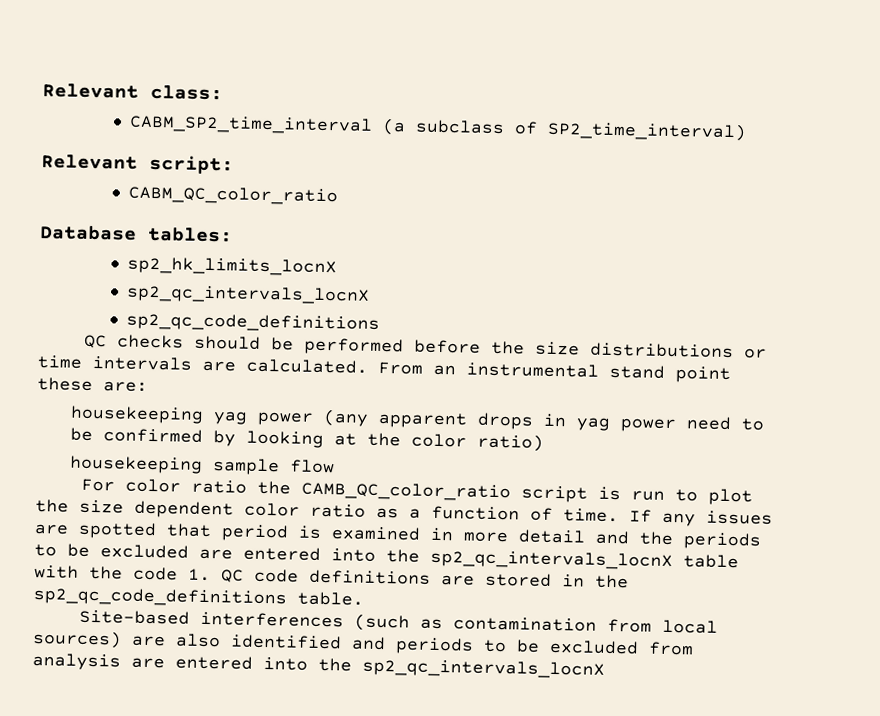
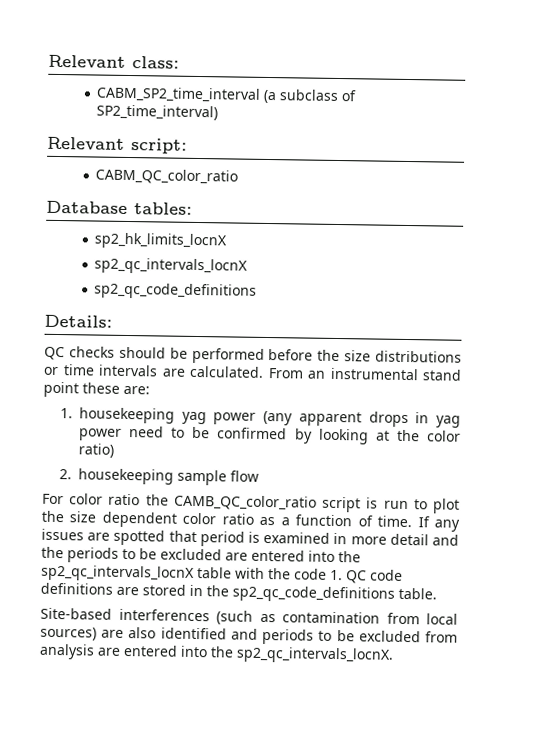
(381, 322) none -> [44,314,112,328] // Details:
(148, 386) none -> [59,408,73,419] 1.
(545, 442) none -> [58,469,72,480] 2.
[362,658,605,679] sp2_qc_intervals_locnX -> [236,646,394,664] sp2_qc_intervals_locnX.

